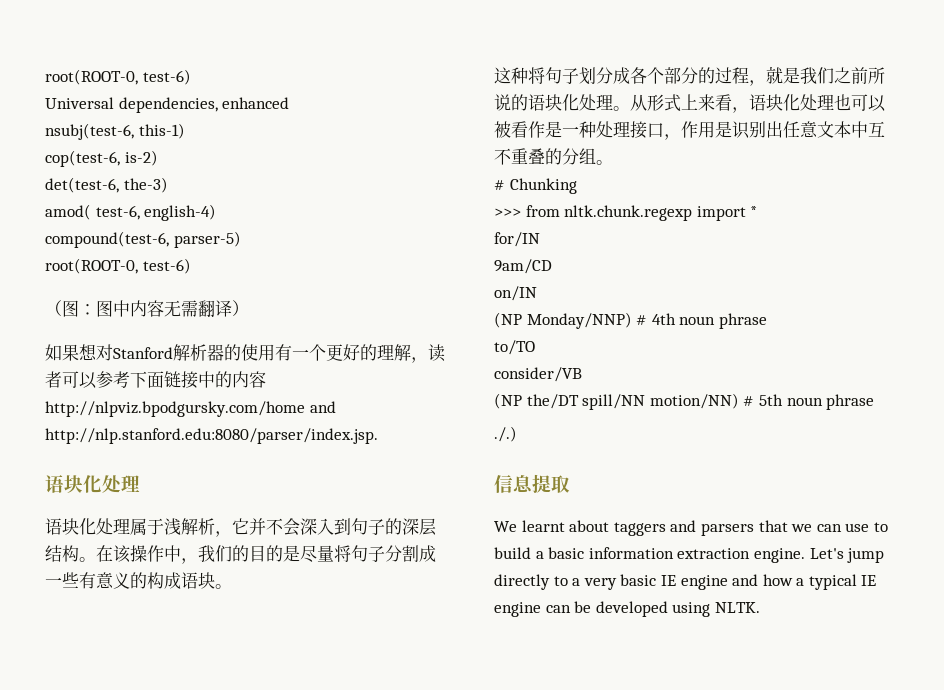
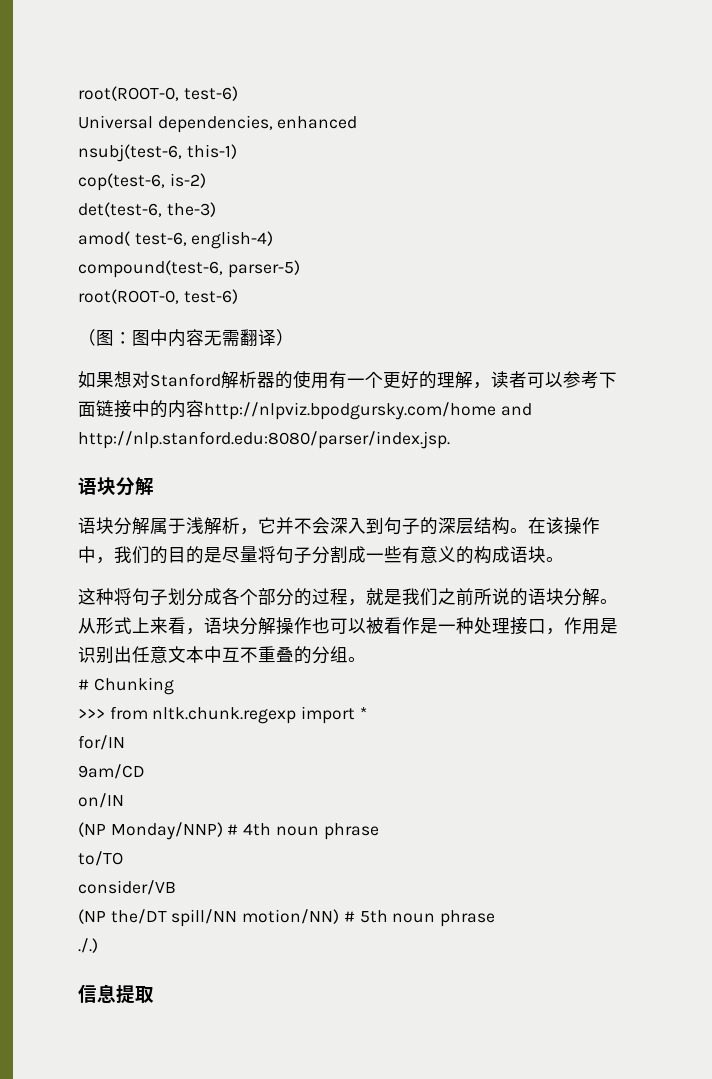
[83,475,140,493] [45,518,130,535] 化处理 // 语块化处理 -> [116,477,154,496] [78,517,150,535] 分解 // 语块分解
[562,94,613,111] 化处理 -> [564,588,600,606] 分解
[783,94,834,111] 化处理 -> [240,617,312,635] 分解操作
[494,520,888,536] [494,547,885,563] [494,574,877,590] [494,601,760,617] // We learnt about taggers and parsers that we can use to build a basic information extraction engine. Let's jump directly to a very basic IE engine and how a typical IE engine can be developed using NLTK. -> (154, 994) none

